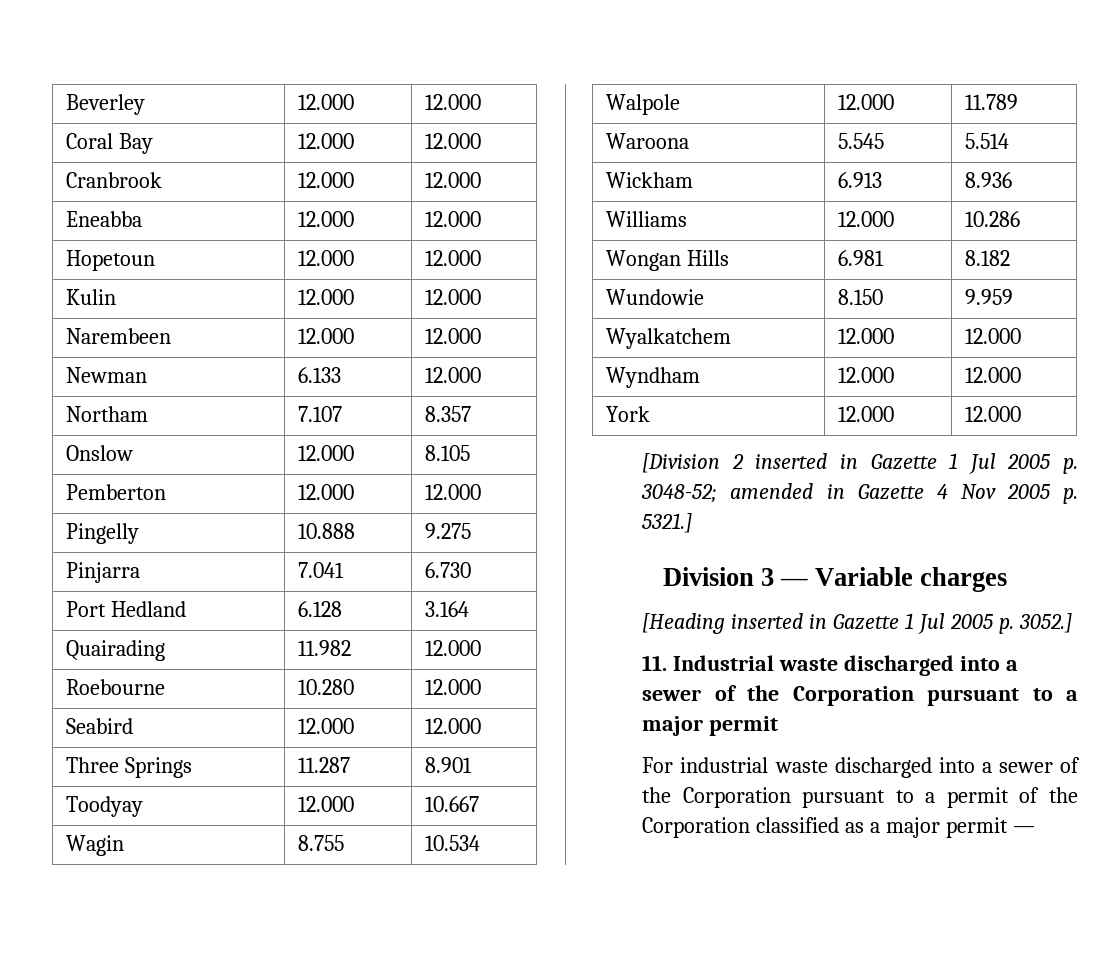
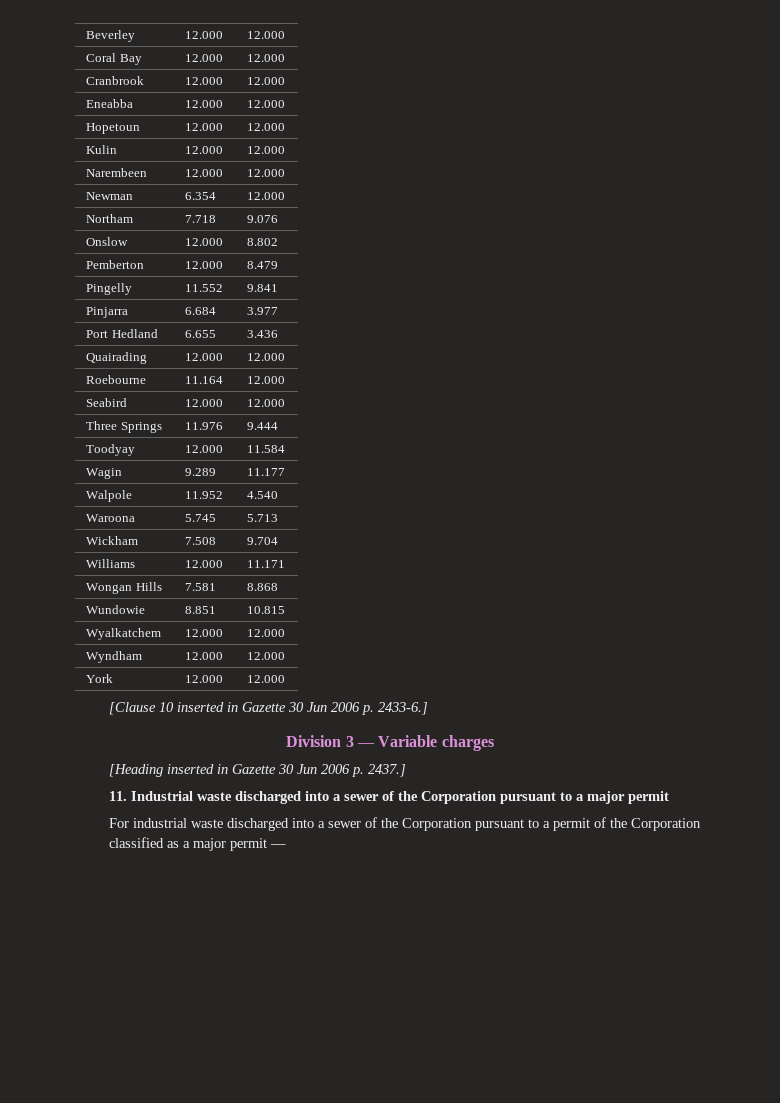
[297,367,341,383] 6.133 -> [185,192,217,200] 6.354
[297,406,342,422] [424,406,471,422] 7.107 | 8.357 -> [185,215,217,223] [247,215,279,223] 7.718 | 9.076
[424,445,470,461] 8.105 -> [247,238,279,246] 8.802
[424,484,481,500] 12.000 -> [247,261,279,269] 8.479
[297,523,355,539] [424,523,471,539] 10.888 | 9.275 -> [185,284,224,292] [247,284,279,292] 11.552 | 9.841
[297,562,344,578] [424,562,471,578] 7.041 | 6.730 -> [185,307,217,315] [247,307,279,315] 6.684 | 3.977
[297,601,342,617] [424,601,469,617] 6.128 | 3.164 -> [185,330,217,338] [247,330,279,338] 6.655 | 3.436
[297,640,351,656] 11.982 -> [185,353,224,361] 12.000
[297,679,354,695] 10.280 -> [185,376,224,384] 11.164
[297,757,350,773] [424,757,472,773] 11.287 | 8.901 -> [185,422,224,430] [247,422,279,430] 11.976 | 9.444
[424,796,479,812] 10.667 -> [247,445,286,453] 11.584
[297,835,344,851] [424,835,480,851] 8.755 | 10.534 -> [185,468,217,476] [247,468,286,476] 9.289 | 11.177
[837,94,894,110] [964,94,1018,110] 12.000 | 11.789 -> [185,491,224,499] [247,491,279,499] 11.952 | 4.540
[837,133,884,149] [964,133,1009,149] 5.545 | 5.514 -> [185,514,217,522] [247,514,279,522] 5.745 | 5.713
[837,172,882,188] [964,172,1012,188] 6.913 | 8.936 -> [185,537,217,545] [247,537,279,545] 7.508 | 9.704
[964,211,1020,227] 10.286 -> [247,560,286,568] 11.171
[837,250,884,266] [964,250,1010,266] 6.981 | 8.182 -> [185,583,217,591] [247,583,279,591] 7.581 | 8.868
[837,289,883,305] [964,289,1013,305] 8.150 | 9.959 -> [185,606,217,614] [247,606,286,614] 8.851 | 10.815
[642,453,1078,474] [641,483,1078,504] [642,513,693,533] [Division 2 inserted in Gazette 1 Jul 2005 p. 3048-52; amended in Gazette 4 Nov 2005 p. 5321.] -> [108,702,428,715] [Clause 10 inserted in Gazette 30 Jun 2006 p. 2433-6.]
[905,613,1072,634] 1 Jul 2005 p. 3052.] -> [277,764,406,777] 30 Jun 2006 p. 2437.]

